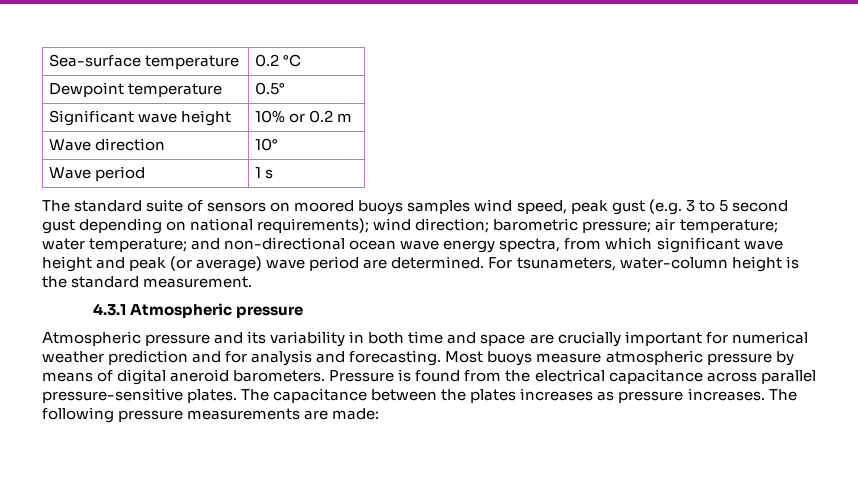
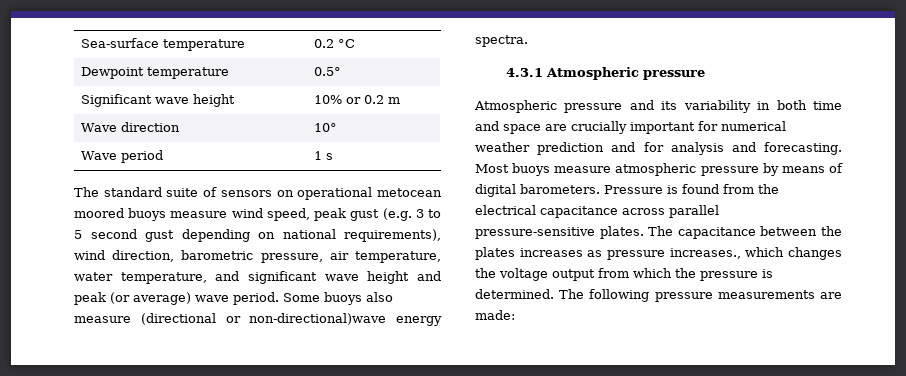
(291, 207) none -> [297,187,443,200] operational metocean
[407,200,471,214] samples -> [170,211,228,218] measure
[257,218,778,233] [42,237,653,253] requirements); wind direction; barometric pressure; air temperature; water temperature; and non-directional ocean wave energy spectra, from which -> [344,229,441,242] [74,250,441,263] [74,271,240,284] requirements), wind direction, barometric pressure, air temperature, water temperature, and
[309,256,799,272] [42,276,253,288] period are determined. For tsunameters, water-column height is the standard measurement. -> [233,292,393,305] [74,313,442,326] [475,35,528,47] period. Some buoys also measure (directional or non-directional)wave energy spectra.
[170,369,230,382] aneroid -> (516, 190) none
[687,388,765,401] increases. -> [669,247,842,260] [475,268,773,281] [475,289,554,299] increases., which changes the voltage output from which the pressure is determined.

